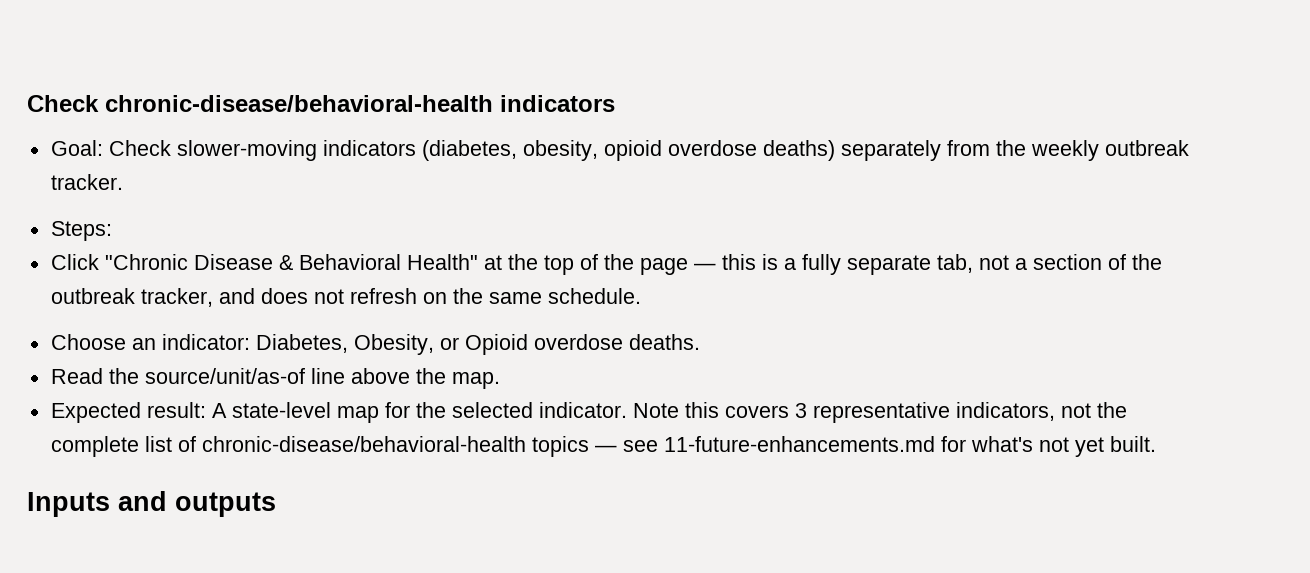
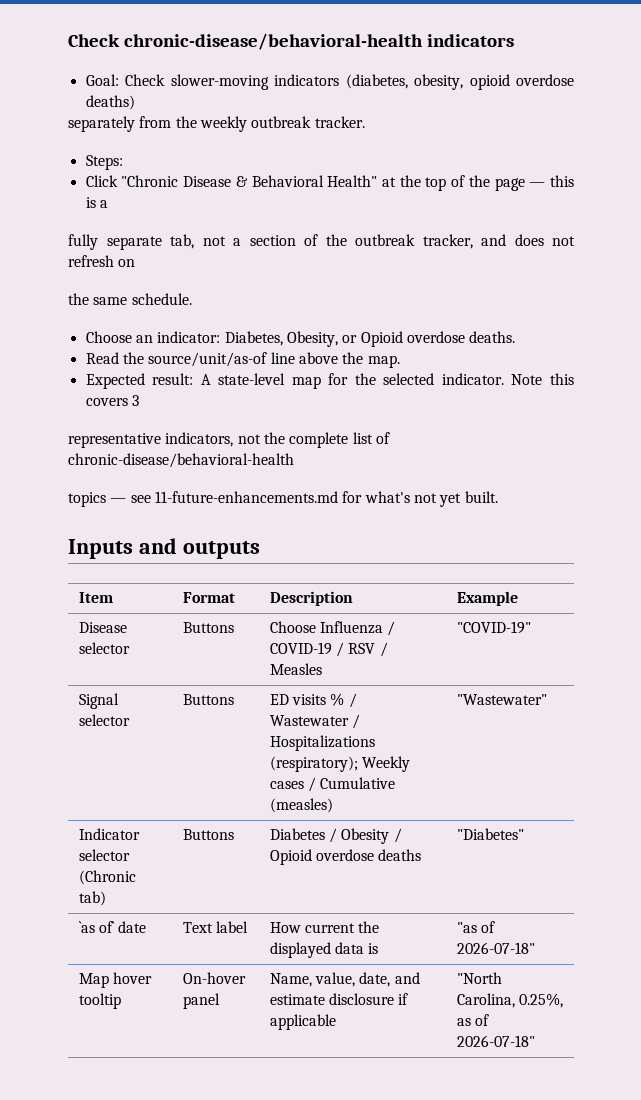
(835, 150) none -> (135, 102) //
(796, 264) none -> (108, 204) //
(447, 298) none -> (136, 263) //
(807, 410) none -> (139, 400) //
(526, 444) none -> (294, 460) //
(276, 504) none -> [78,592,113,603] [182,592,235,603] [269,591,353,606] [456,591,518,606] [78,622,127,633] [78,642,130,654] [182,622,234,633] [269,621,396,636] [269,642,388,657] [269,663,322,675] [456,621,531,634] [78,693,119,709] [78,714,130,726] [182,694,234,705] [269,693,357,708] [269,714,360,729] [269,735,375,751] [269,756,410,772] [269,777,396,792] [269,798,333,813] [456,694,547,705] [78,828,140,840] [78,849,130,861] [78,870,136,885] [78,891,106,906] [182,829,234,840] [269,828,402,844] [269,849,422,865] [456,828,524,840] [78,921,147,933] [182,921,248,933] [269,921,380,933] [269,942,379,958] [456,921,495,933] [456,942,535,954] [78,972,152,988] [78,993,121,1009] [182,972,246,984] [182,993,220,1009] [269,972,420,987] [269,993,409,1005] [269,1014,336,1030] [456,972,502,984] [456,993,563,1008] [456,1014,489,1026] [456,1035,535,1047] // Item | Format | Description | Example // Disease selector | Buttons | Choose Influenza / COVID-19 / RSV / Measles | "COVID-19" // Signal selector | Buttons | ED visits % / Wastewater / Hospitalizations (respiratory); Weekly cases / Cumulative (measles) | "Wastewater" // Indicator selector (Chronic tab) | Buttons | Diabetes / Obesity / Opioid overdose deaths | "Diabetes" // `as of` date | Text label | How current the displayed data is | "as of 2026-07-18" // Map hover tooltip | On-hover panel | Name, value, date, and estimate disclosure if applicable | "North Carolina, 0.25%, as of 2026-07-18"

